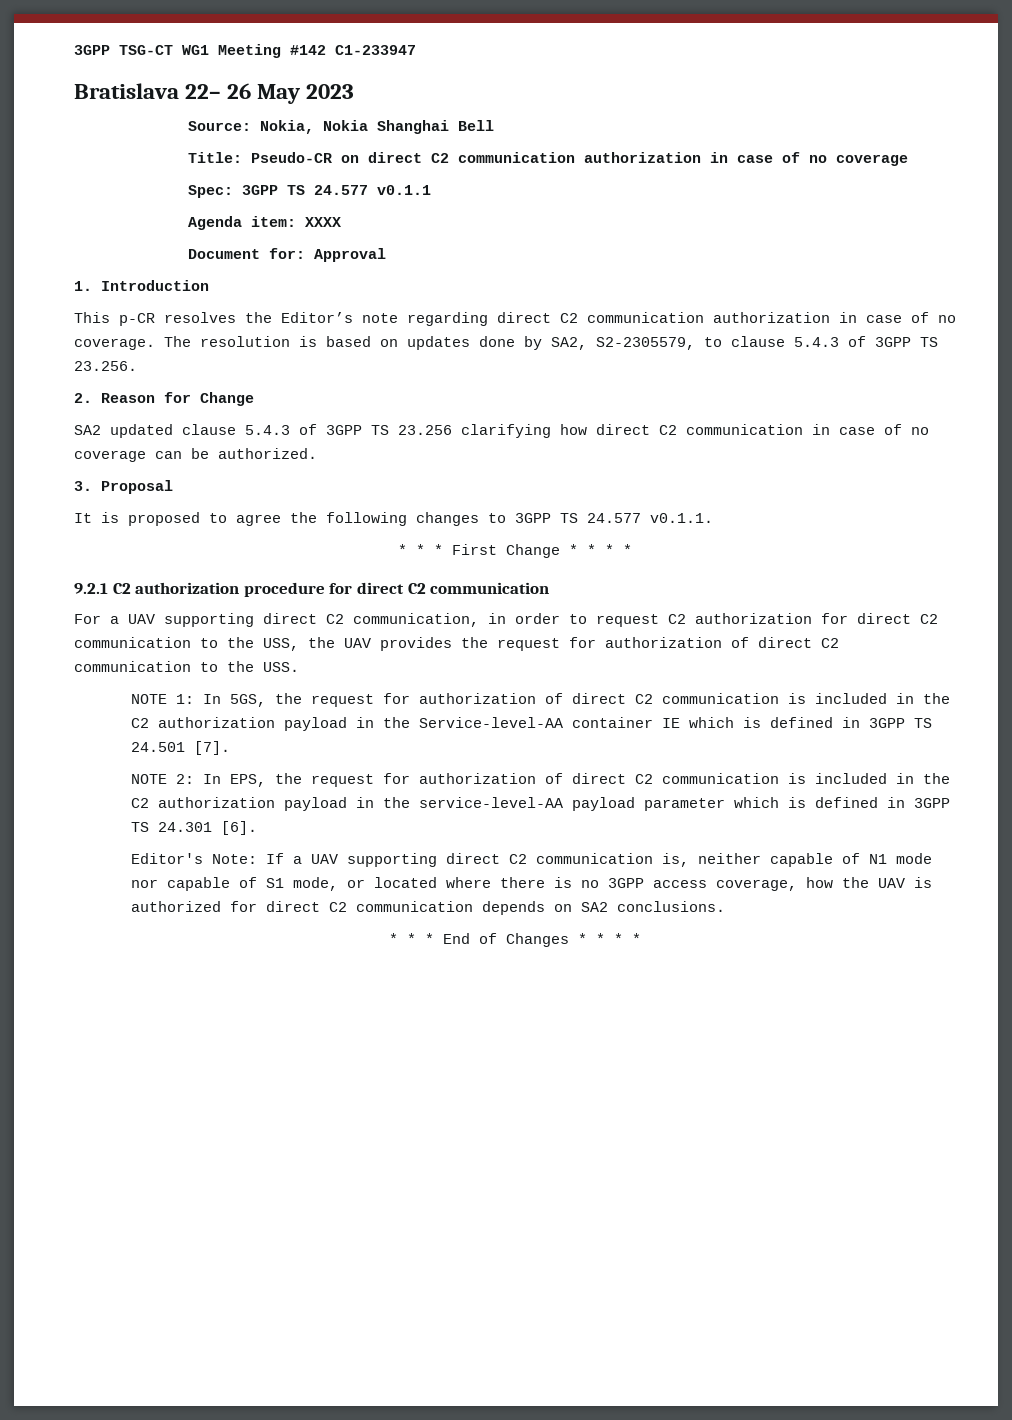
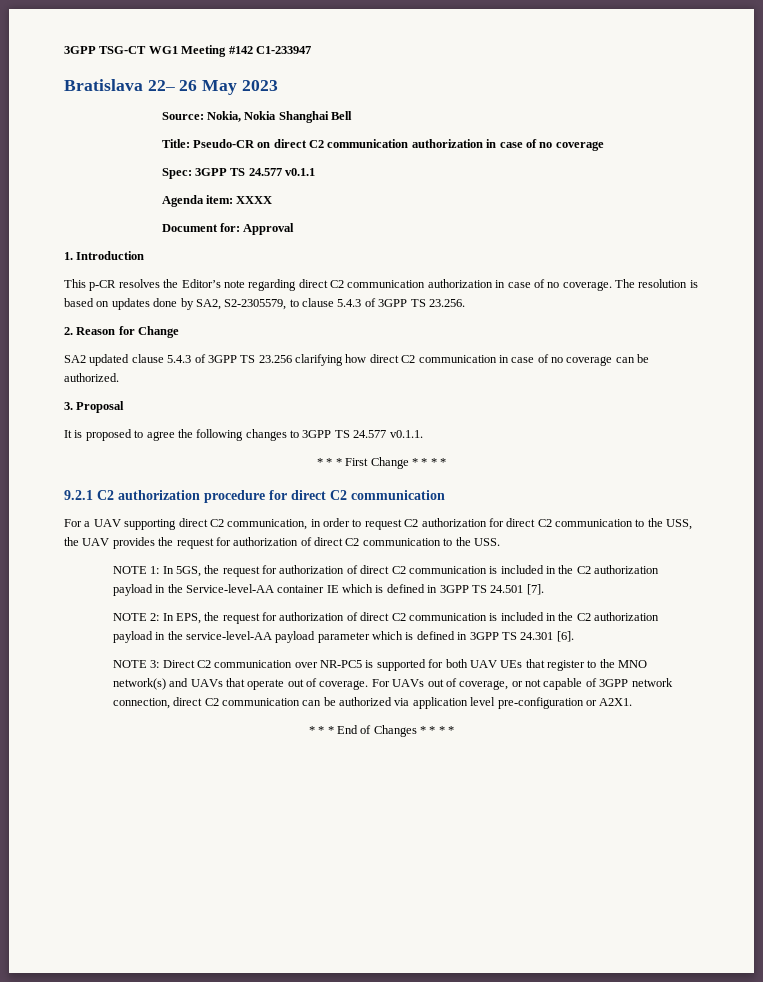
[131,853,933,867] [131,877,933,891] [131,901,726,915] Editor's Note: If a UAV supporting direct C2 communication is, neither capable of N1 mode nor capable of S1 mode, or located where there is no 3GPP access coverage, how the UAV is authorized for direct C2 communication depends on SA2 conclusions. -> [112,659,648,671] [112,678,673,690] [112,697,633,709] NOTE 3: Direct C2 communication over NR-PC5 is supported for both UAV UEs that register to the MNO network(s) and UAVs that operate out of coverage. For UAVs out of coverage, or not capable of 3GPP network connection, direct C2 communication can be authorized via application level pre-configuration or A2X1.

